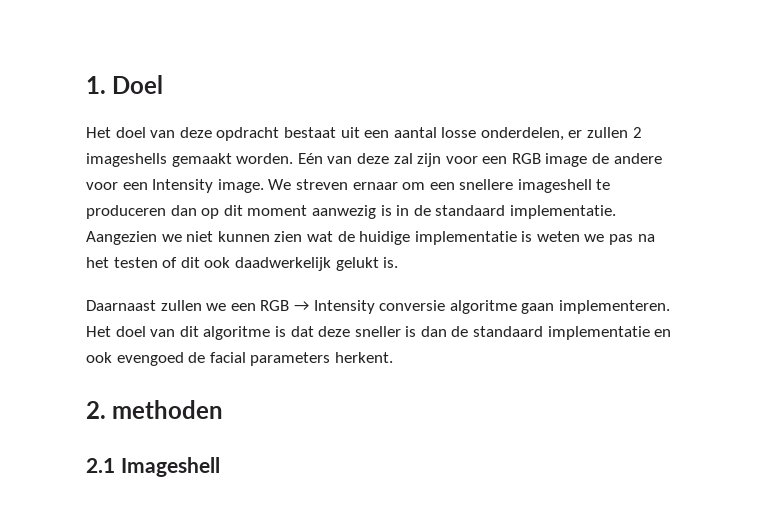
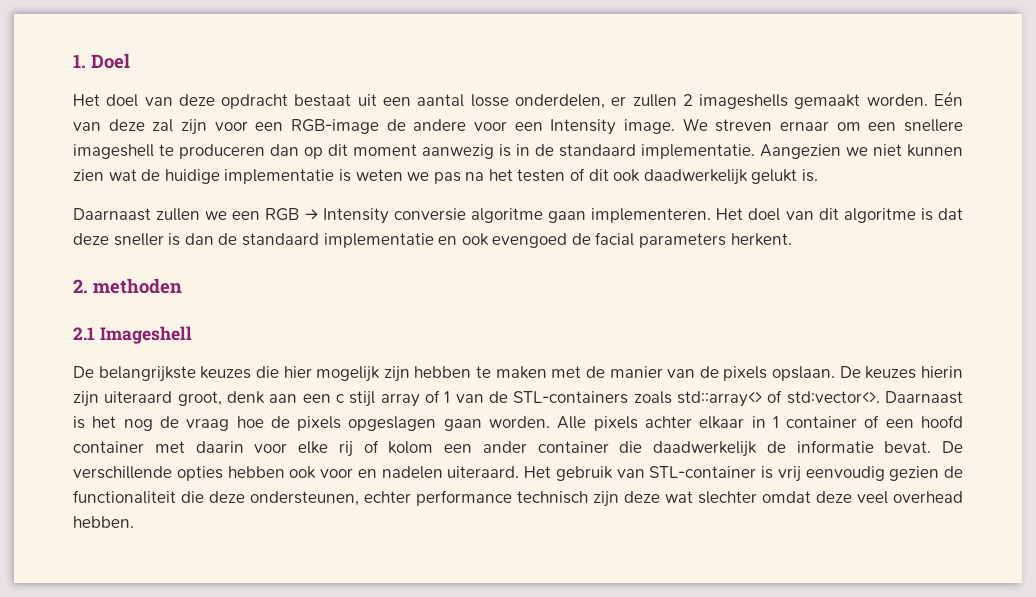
[511,153,588,167] RGB image -> [291,119,379,134] RGB-image
(220, 467) none -> [73,366,964,382] [73,390,964,407] [73,415,963,431] [73,440,963,457] [73,466,963,482] [73,490,963,507] [73,516,134,528] // De belangrijkste keuzes die hier mogelijk zijn hebben te maken met de manier van de pixels opslaan. De keuzes hierin zijn uiteraard groot, denk aan een c stijl array of 1 van de STL-containers zoals std::array<> of std:vector<>. Daarnaast is het nog de vraag hoe de pixels opgeslagen gaan worden. Alle pixels achter elkaar in 1 container of een hoofd container met daarin voor elke rij of kolom een ander container die daadwerkelijk de informatie bevat. De verschillende opties hebben ook voor en nadelen uiteraard. Het gebruik van STL-container is vrij eenvoudig gezien de functionaliteit die deze ondersteunen, echter performance technisch zijn deze wat slechter omdat deze veel overhead hebben.

